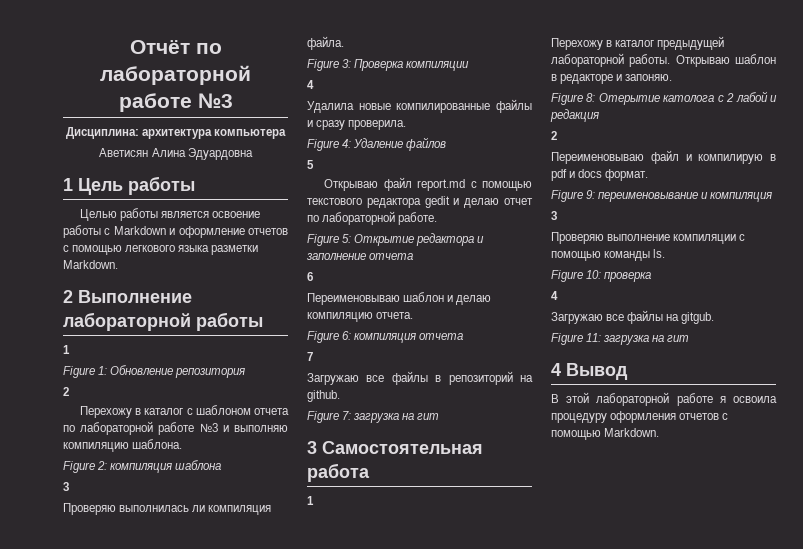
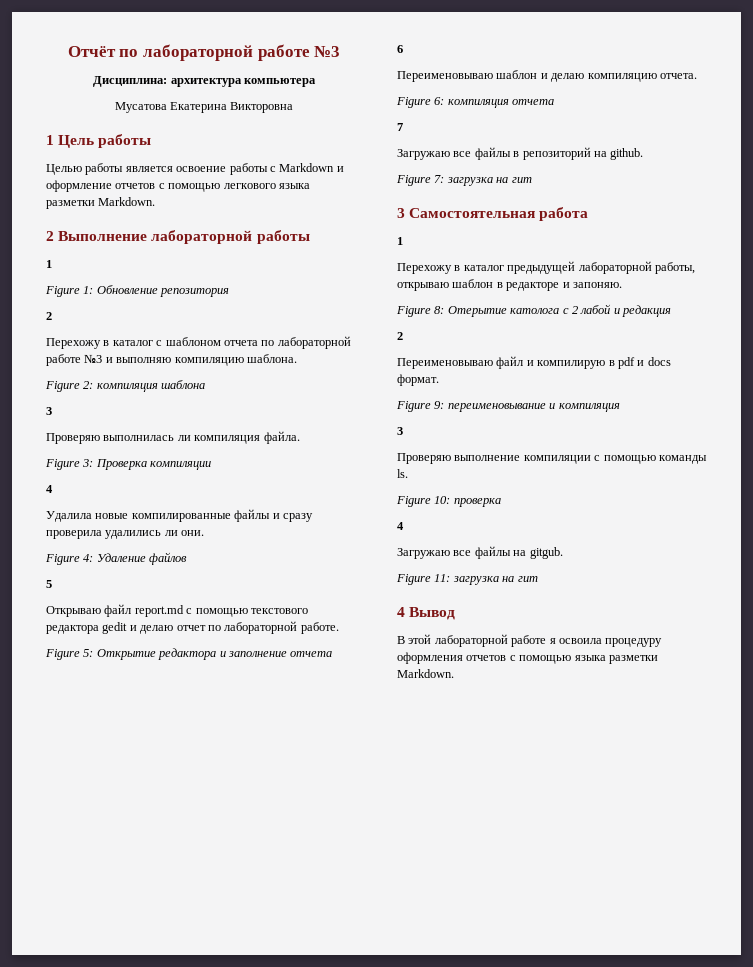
[99,148,253,160] Аветисян Алина Эдуардовна -> [114,102,294,113] Мусатова Екатерина Викторовна
[348,120,407,130] проверила. -> [46,530,205,539] проверила удалились ли они.
[629,54,730,67] работы. Открываю -> [654,262,695,274] [397,282,449,291] работы, открываю
(601, 435) none -> [574,655,658,664] языка разметки

